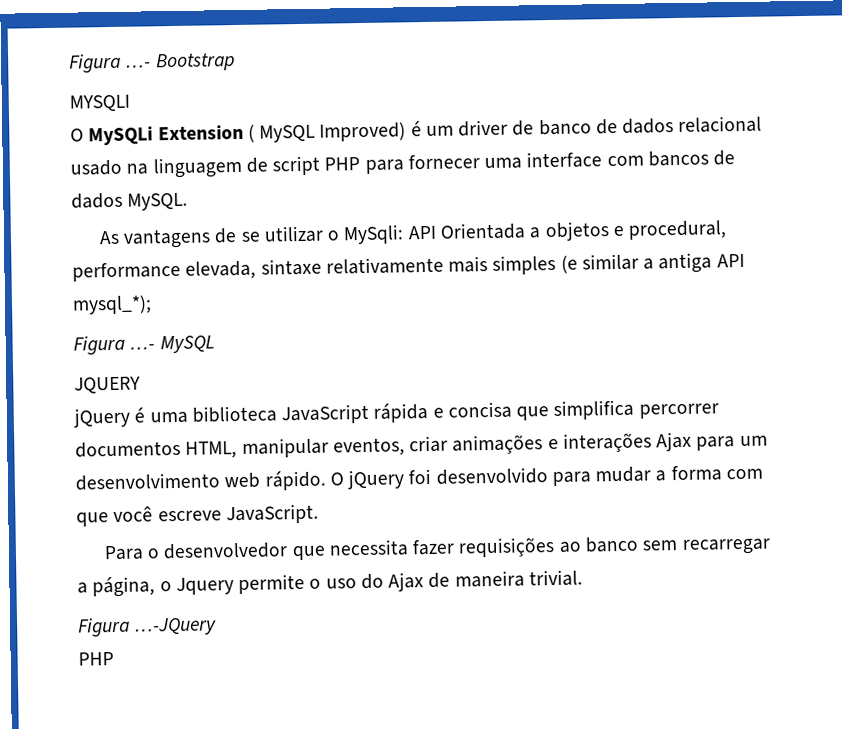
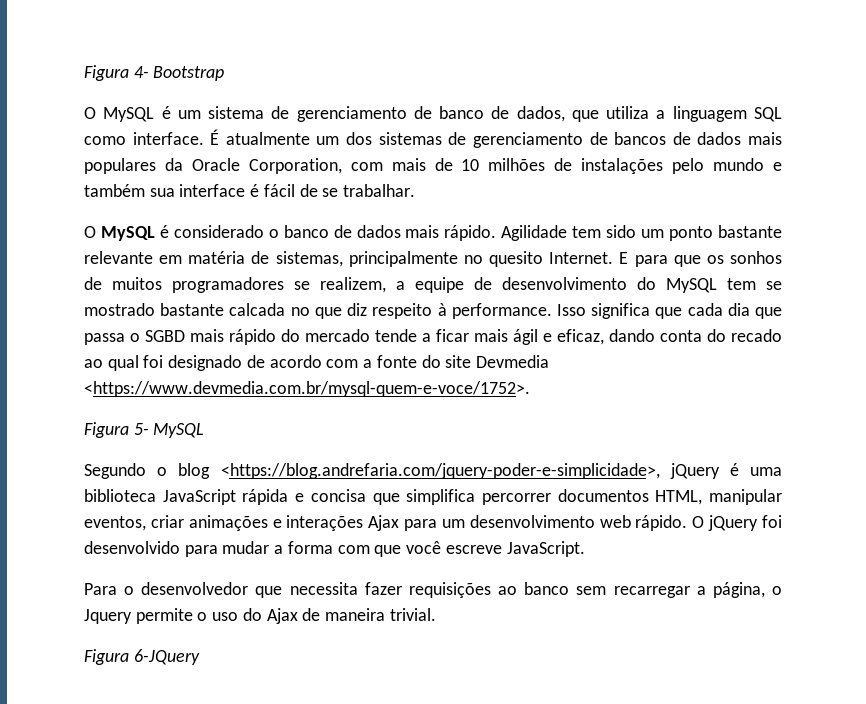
[69,53,152,74] Figura …- -> [84,65,149,81] Figura 4-
[69,94,130,112] [70,115,763,146] [70,150,736,179] [71,192,189,211] [98,220,728,249] [72,252,745,282] [72,295,152,315] [73,335,156,356] // MYSQLI // O MySQLi Extension ( MySQL Improved) é um driver de banco de dados relacional usado na linguagem de script PHP para fornecer uma interface com bancos de dados MySQL. // As vantagens de se utilizar o MySqli: API Orientada a objetos e procedural, performance elevada, sintaxe relativamente mais simples (e similar a antiga API mysql_*); // Figura …- -> [84,106,782,122] [84,129,783,148] [84,158,782,174] [84,184,416,197] [84,225,782,241] [84,251,783,267] [84,277,782,293] [84,303,782,319] [84,329,782,345] [84,355,549,371] [84,381,530,397] [84,422,149,438] // O MySQL é um sistema de gerenciamento de banco de dados, que utiliza a linguagem SQL como interface. É atualmente um dos sistemas de gerenciamento de bancos de dados mais populares da Oracle Corporation, com mais de 10 milhões de instalações pelo mundo e também sua interface é fácil de se trabalhar. // O MySQL é considerado o banco de dados mais rápido. Agilidade tem sido um ponto bastante relevante em matéria de sistemas, principalmente no quesito Internet. E para que os sonhos de muitos programadores se realizem, a equipe de desenvolvimento do MySQL tem se mostrado bastante calcada no que diz respeito à performance. Isso significa que cada dia que passa o SGBD mais rápido do mercado tende a ficar mais ágil e eficaz, dando conta do recado ao qual foi designado de acordo com a fonte do site Devmedia <https://www.devmedia.com.br/mysql-quem-e-voce/1752>. // Figura 5-
[74,376,141,394] JQUERY // -> [84,463,660,479] Segundo o blog <https://blog.andrefaria.com/jquery-poder-e-simplicidade>,
[133,617,218,636] [78,652,114,666] …-JQuery // PHP -> [133,649,200,665] 6-JQuery

